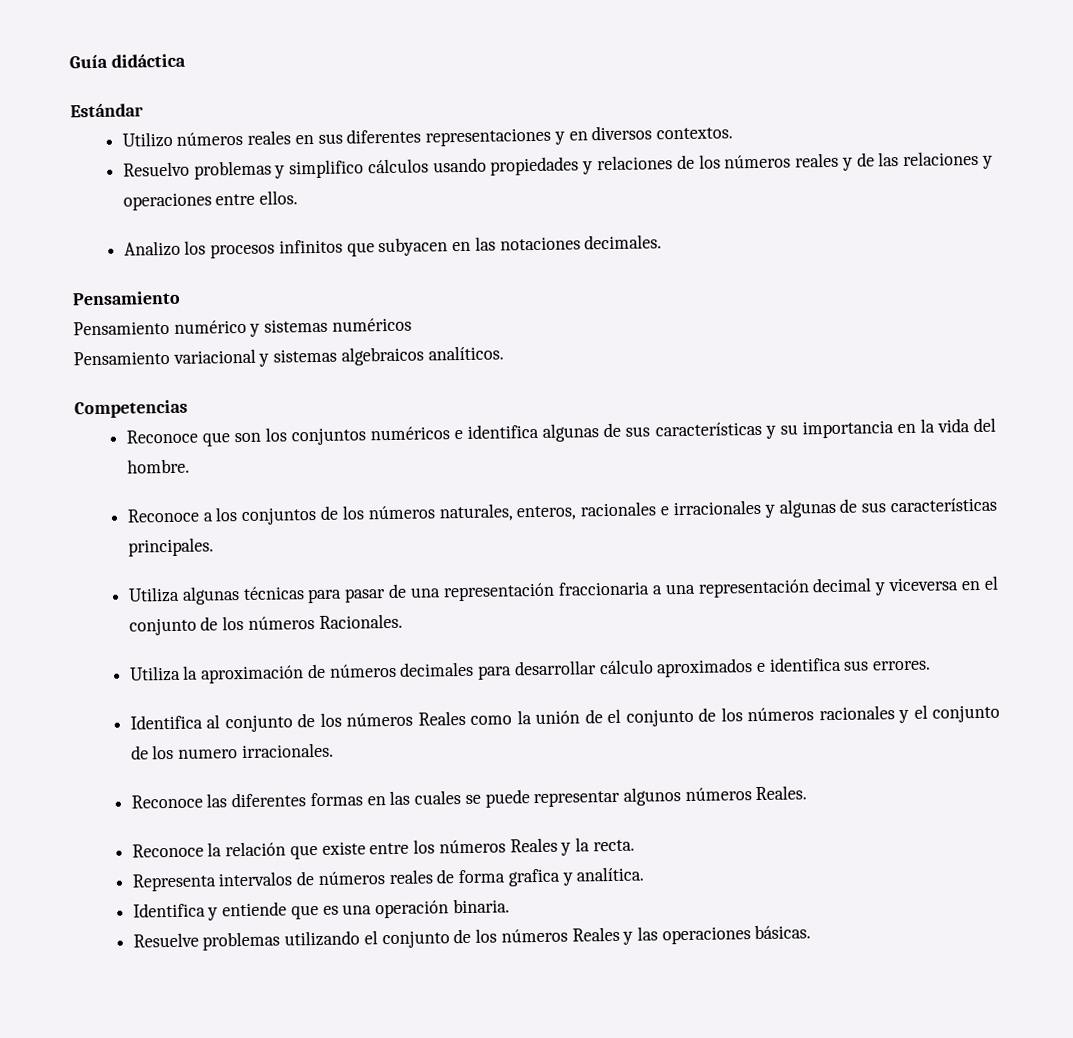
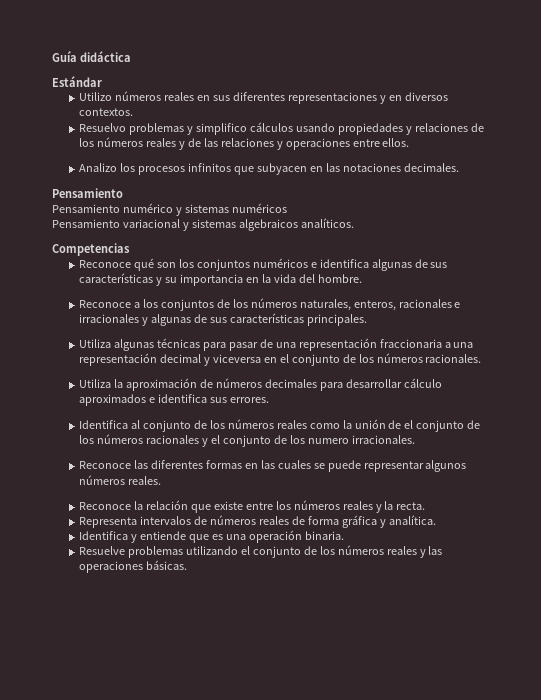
[201,432,230,447] que -> [133,258,154,271] qué
[318,613,403,629] Racionales. -> [425,354,482,363] racionales.
[417,710,466,726] Reales -> [276,420,307,429] reales
[755,785,808,801] Reales. -> [127,476,161,485] reales.
[509,837,558,853] Reales -> [342,501,373,510] reales
[507,868,560,887] grafica -> [341,515,377,528] gráfica
[571,926,620,942] Reales -> [386,546,417,555] reales

